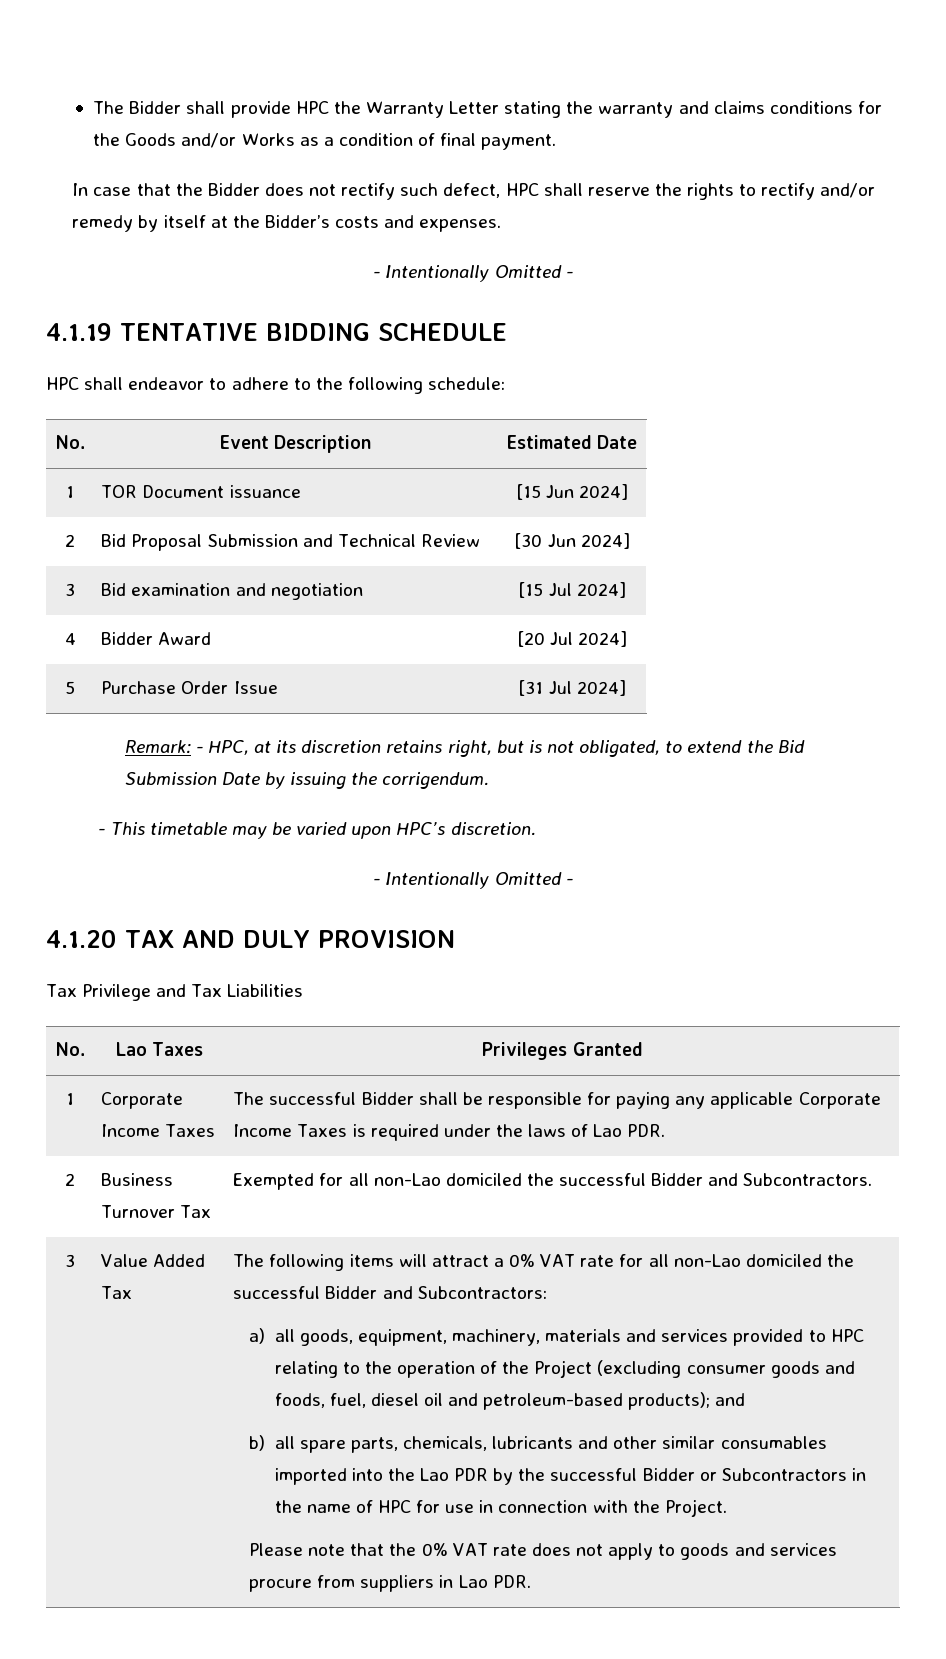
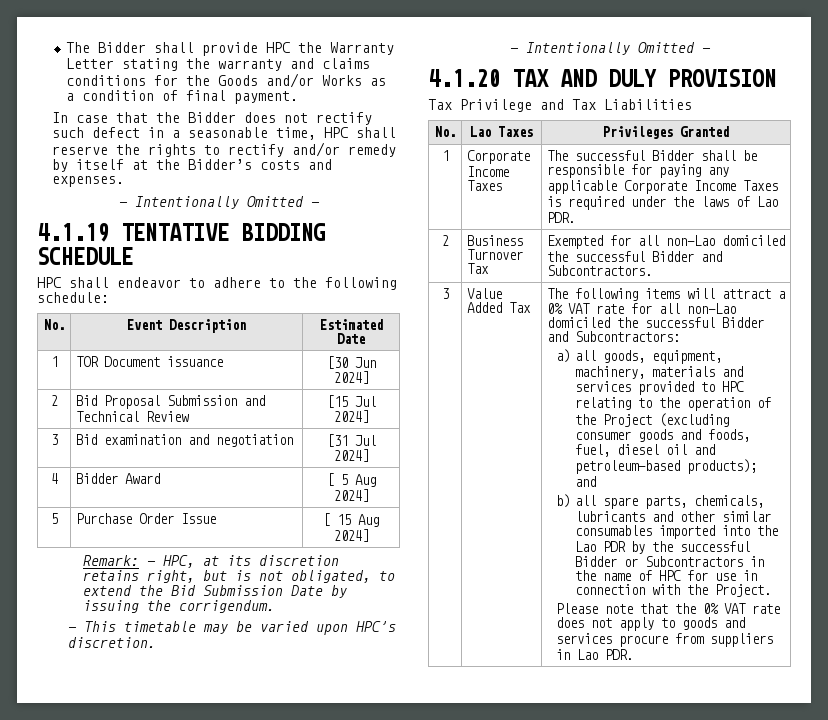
[443,183,501,198] defect, -> [92,127,317,140] defect in a seasonable time,
[515,484,541,500] [15 -> [326,356,348,369] [30
[514,533,576,549] [30 Jun -> [326,395,376,408] [15 Jul
[518,582,544,598] [15 -> [326,434,348,447] [31
[516,631,573,647] [20 Jul -> [326,473,376,487] [ 5 Aug
[518,680,572,696] [31 Jul -> [323,513,379,527] [ 15 Aug

